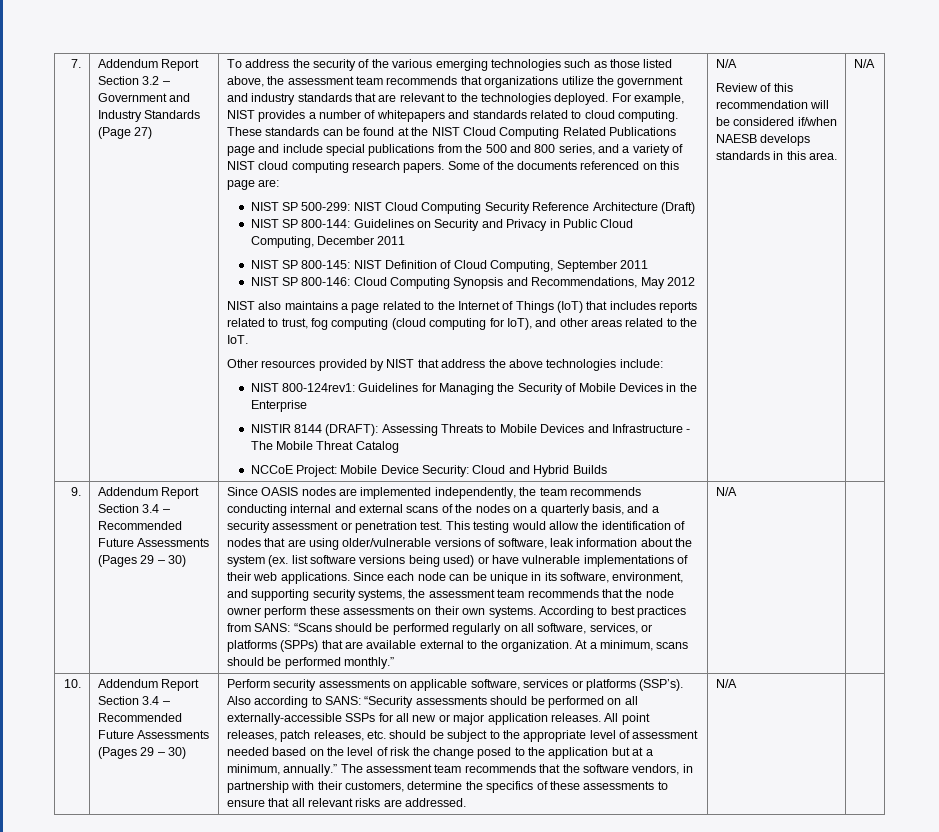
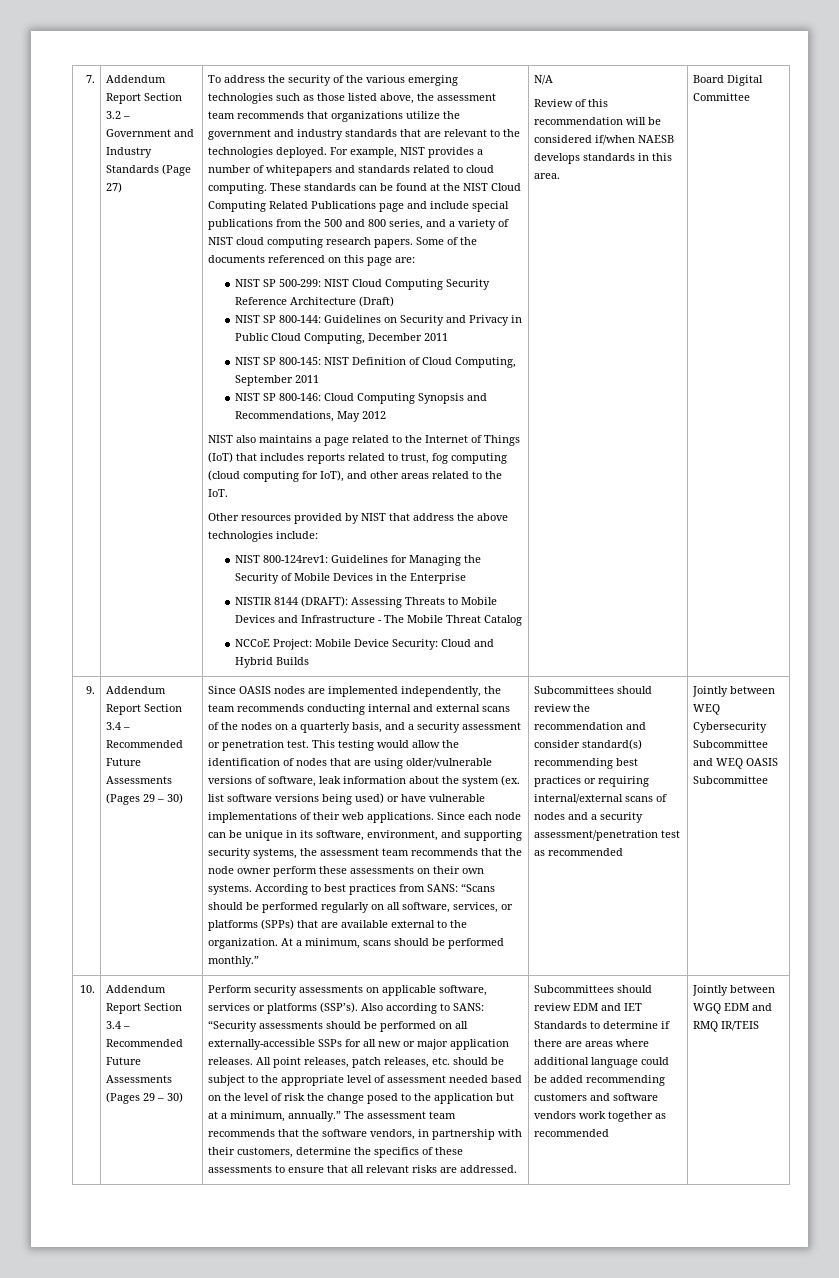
[853,59,875,68] N/A -> [693,75,764,86] [693,93,751,101] Board Digital Committee
[715,487,737,496] N/A | -> [534,686,653,694] [534,704,591,712] [534,722,647,730] [534,739,643,750] [534,758,639,769] [534,776,650,787] [534,794,668,804] [534,812,644,823] [534,830,681,841] [534,848,624,856] [692,686,776,697] [693,704,721,715] [693,722,768,733] [693,740,769,748] [693,758,779,769] [693,776,769,784] Subcommittees should review the recommendation and consider standard(s) recommending best practices or requiring internal/external scans of nodes and a security assessment/penetration test as recommended | Jointly between WEQ Cybersecurity Subcommittee and WEQ OASIS Subcommittee
[715,679,737,688] N/A | -> [534,985,653,993] [534,1003,643,1011] [534,1021,671,1029] [534,1039,650,1047] [534,1057,670,1068] [534,1075,666,1086] [534,1093,659,1101] [534,1111,667,1122] [534,1129,610,1137] [692,985,776,996] [693,1003,773,1014] [693,1021,760,1032] Subcommittees should review EDM and IET Standards to determine if there are areas where additional language could be added recommending customers and software vendors work together as recommended | Jointly between WGQ EDM and RMQ IR/TEIS

